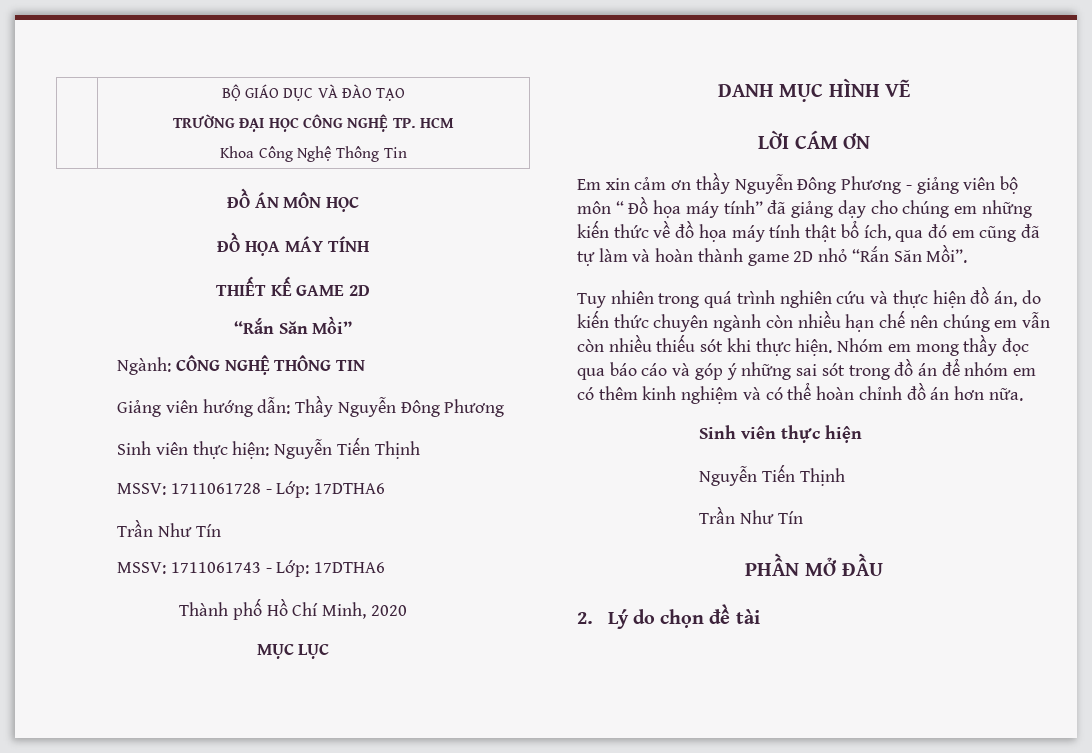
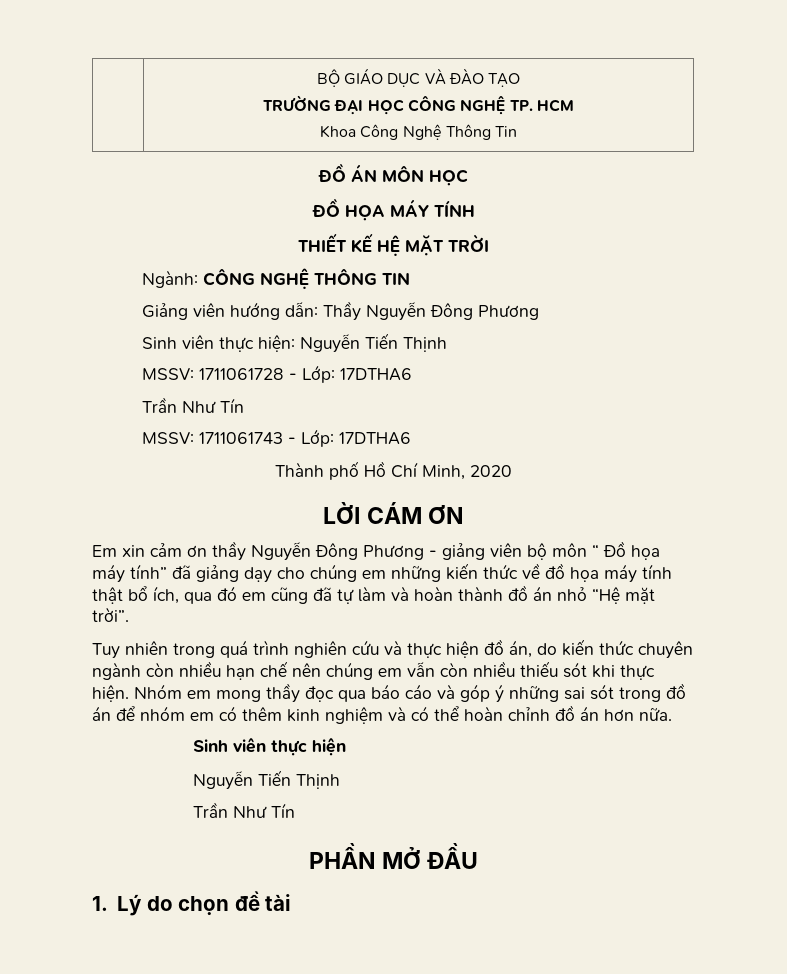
[296,285,371,296] [233,316,353,334] GAME 2D // “Rắn Săn Mồi” -> [377,234,489,256] HỆ MẶT TRỜI
[256,644,330,659] [717,78,911,102] // MỤC LỤC // DANH MỤC HÌNH VẼ -> (512, 471) none
[747,244,968,266] game 2D nhỏ “Rắn Săn Mồi”. -> [508,585,655,604] [92,607,129,622] đồ án nhỏ “Hệ mặt trời”.
[577,612,593,624] 2. -> [92,896,108,911] 1.

